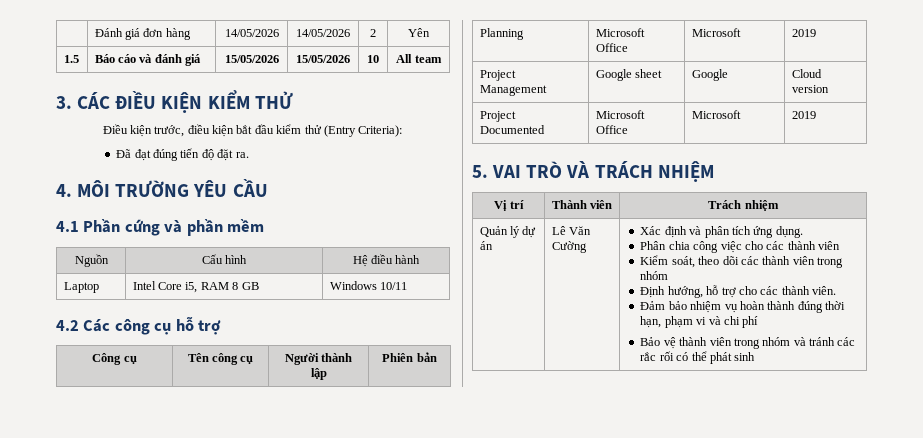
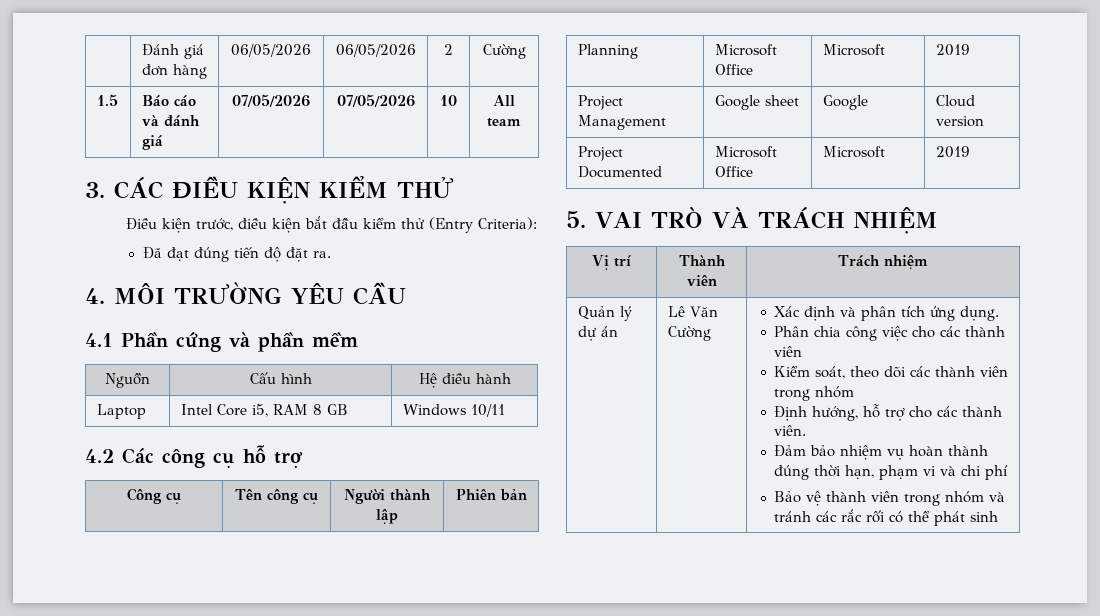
[224,29,279,37] [296,29,350,37] 14/05/2026 | 14/05/2026 -> [231,44,311,57] [335,44,416,57] 06/05/2026 | 06/05/2026
[408,28,430,37] Yên -> [482,44,526,59] Cường
[224,55,279,63] [296,55,350,63] 15/05/2026 | 15/05/2026 -> [232,94,310,107] [336,94,415,107] 07/05/2026 | 07/05/2026

